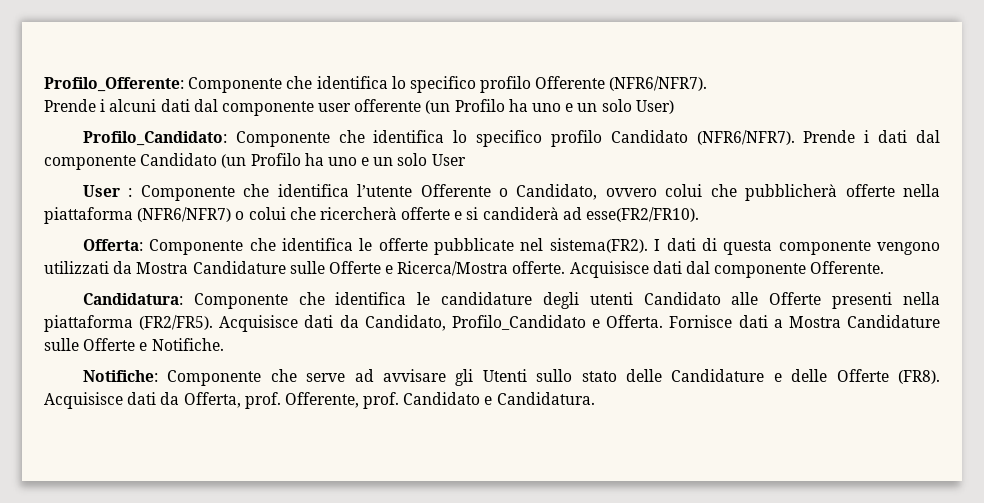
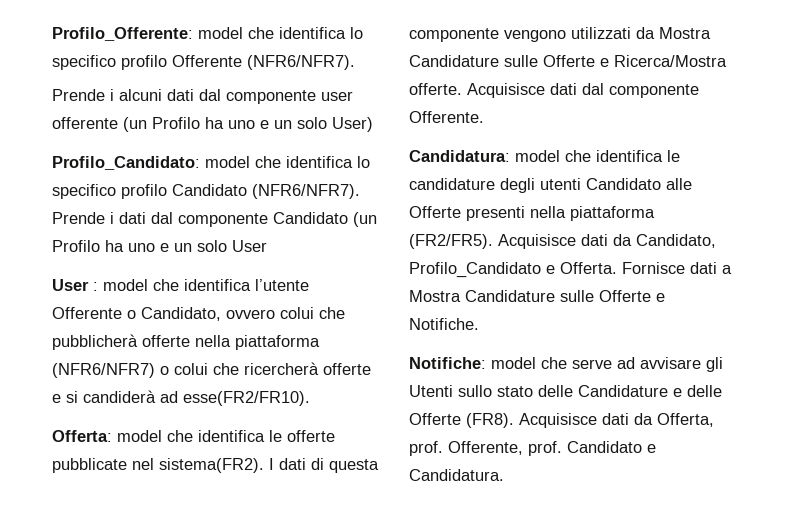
[188,77,283,93] Componente -> [198,27,243,39] model
[235,131,330,147] Componente -> [205,156,250,168] model
[140,185,235,201] Componente -> [103,279,148,291] model
[149,239,244,255] Componente -> [117,430,162,442] model
[193,293,288,309] Componente -> [515,150,560,162] model
[167,370,262,386] Componente -> [491,357,536,369] model

